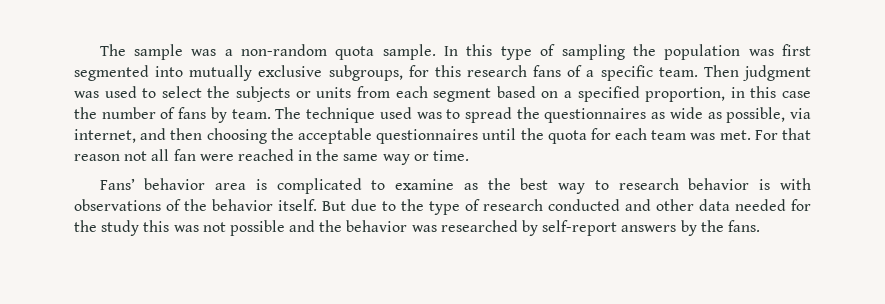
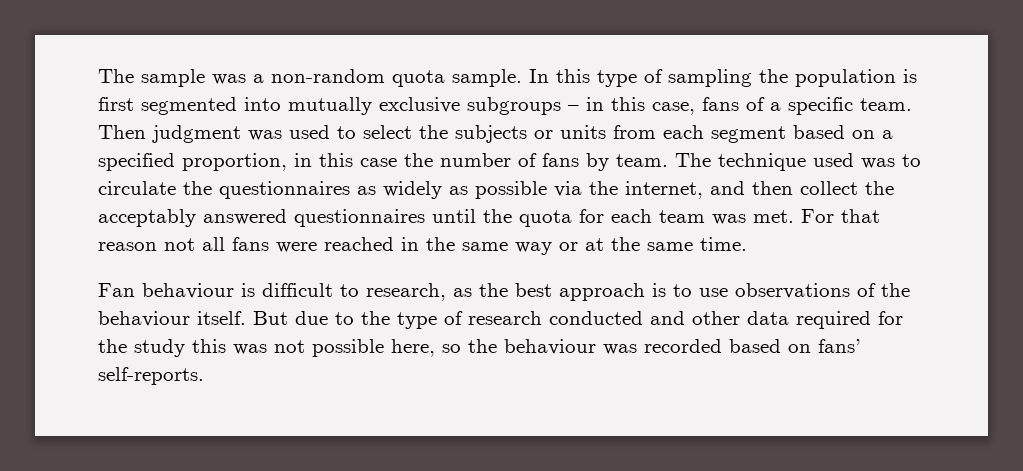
[748,49,774,56] was -> [903,69,917,83] is
[328,65,527,81] subgroups, for this research -> [467,97,695,115] subgroups – in this case,
[464,107,512,123] spread -> [98,181,176,195] circulate
[669,107,811,123] [74,128,372,144] wide as possible, via internet, and then choosing the acceptable -> [383,181,894,199] [98,209,287,227] widely as possible via the internet, and then collect the acceptably answered
[173,149,196,161] fan -> [232,237,269,251] fans
[433,150,470,161] [99,178,812,194] time. // Fans’ behavior area is complicated to examine as the best way to research behavior is with -> [585,237,747,251] [98,283,728,301] at the same time. // Fan behaviour is difficult to research, as the best approach is to use
[212,199,273,211] behavior -> [98,311,190,327] behaviour
[735,199,786,211] needed -> [796,311,871,329] required
[289,220,760,236] and the behavior was researched by self-report answers by the fans. -> [391,339,861,357] [98,367,204,385] here, so the behaviour was recorded based on fans’ self-reports.

